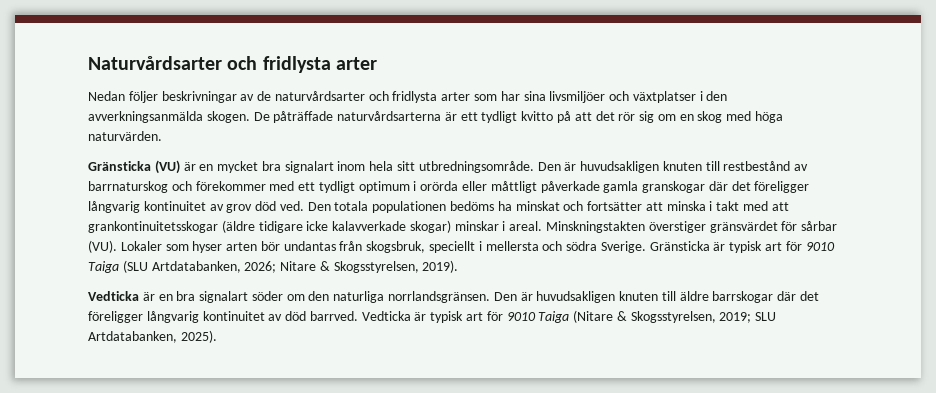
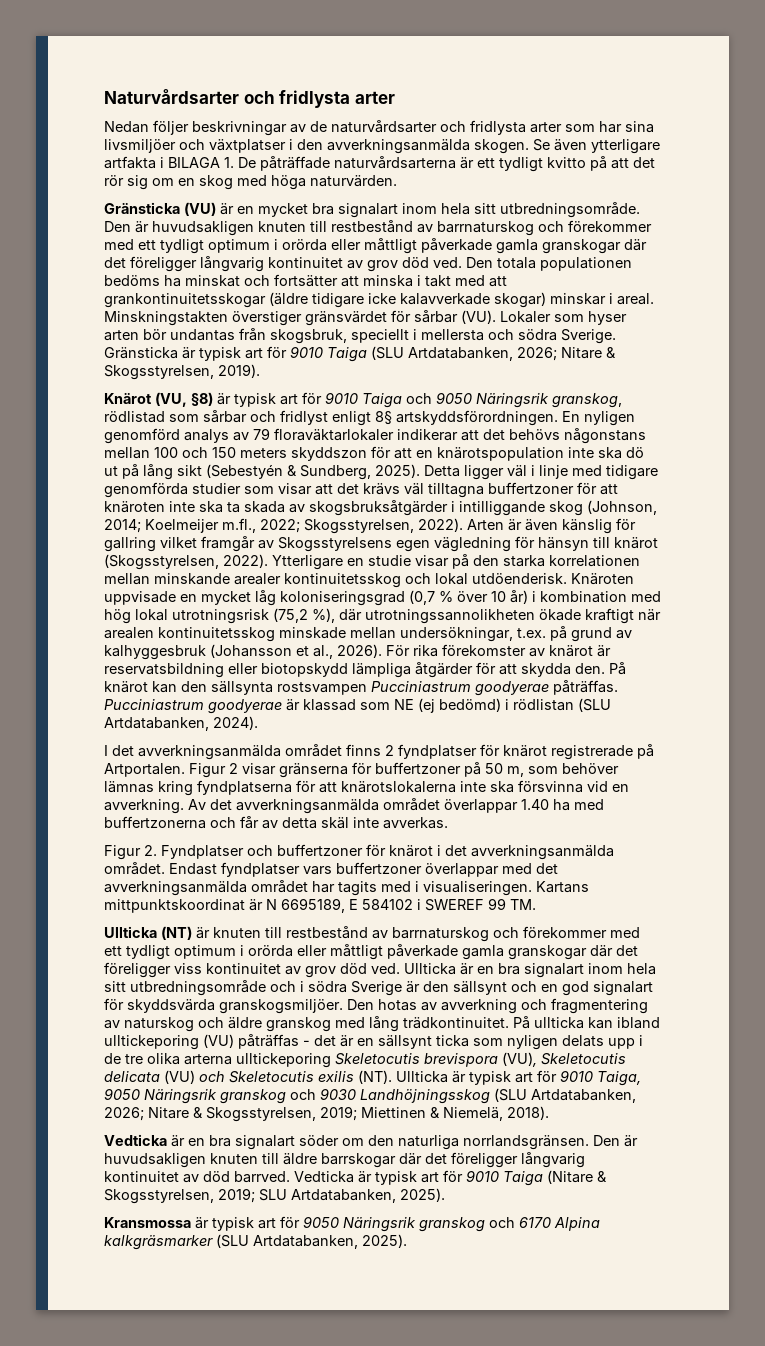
(250, 117) none -> [533,139,660,154] [104,156,234,169] Se även ytterligare artfakta i BILAGA 1.
(459, 266) none -> [104,392,622,408] [104,410,635,426] [104,428,646,444] [104,446,644,461] [104,464,658,480] [104,482,618,498] [104,500,657,516] [104,518,636,534] [104,536,658,552] [104,554,640,570] [104,573,634,588] [104,590,661,606] [104,608,661,624] [104,626,632,642] [104,644,611,660] [104,662,626,678] [104,680,618,696] [104,698,611,714] [104,716,258,731] [104,744,654,760] [104,762,619,778] [104,780,629,796] [104,798,604,814] [104,816,448,829] [104,844,614,860] [104,862,558,877] [104,880,589,896] [104,898,536,913] [104,926,640,942] [104,944,638,960] [104,962,656,978] [104,980,653,996] [104,998,648,1014] [104,1016,660,1032] [104,1034,643,1050] [104,1052,626,1068] [104,1070,641,1086] [104,1088,636,1104] [104,1106,549,1122] // Knärot (VU, §8) är typisk art för 9010 Taiga och 9050 Näringsrik granskog, rödlistad som sårbar och fridlyst enligt 8§ artskyddsförordningen. En nyligen genomförd analys av 79 floraväktarlokaler indikerar att det behövs någonstans mellan 100 och 150 meters skyddszon för att en knärotspopulation inte ska dö ut på lång sikt (Sebestyén & Sundberg, 2025). Detta ligger väl i linje med tidigare genomförda studier som visar att det krävs väl tilltagna buffertzoner för att knäroten inte ska ta skada av skogsbruksåtgärder i intilliggande skog (Johnson, 2014; Koelmeijer m.fl., 2022; Skogsstyrelsen, 2022). Arten är även känslig för gallring vilket framgår av Skogsstyrelsens egen vägledning för hänsyn till knärot (Skogsstyrelsen, 2022). Ytterligare en studie visar på den starka korrelationen mellan minskande arealer kontinuitetsskog och lokal utdöenderisk. Knäroten uppvisade en mycket låg koloniseringsgrad (0,7 % över 10 år) i kombination med hög lokal utrotningsrisk (75,2 %), där utrotningssannolikheten ökade kraftigt när arealen kontinuitetsskog minskade mellan undersökningar, t.ex. på grund av kalhyggesbruk (Johansson et al., 2026). För rika förekomster av knärot är reservatsbildning eller biotopskydd lämpliga åtgärder för att skydda den. På knärot kan den sällsynta rostsvampen Pucciniastrum goodyerae påträffas. Pucciniastrum goodyerae är klassad som NE (ej bedömd) i rödlistan (SLU Artdatabanken, 2024). // I det avverkningsanmälda området finns 2 fyndplatser för knärot registrerade på Artportalen. Figur 2 visar gränserna för buffertzoner på 50 m, som behöver lämnas kring fyndplatserna för att knärotslokalerna inte ska försvinna vid en avverkning. Av det avverkningsanmälda området överlappar 1.40 ha med buffertzonerna och får av detta skäl inte avverkas. // Figur 2. Fyndplatser och buffertzoner för knärot i det avverkningsanmälda området. Endast fyndplatser vars buffertzoner överlappar med det avverkningsanmälda området har tagits med i visualiseringen. Kartans mittpunktskoordinat är N 6695189, E 584102 i SWEREF 99 TM. // Ullticka (NT) är knuten till restbestånd av barrnaturskog och förekommer med ett tydligt optimum i orörda eller måttligt påverkade gamla granskogar där det föreligger viss kontinuitet av grov död ved. Ullticka är en bra signalart inom hela sitt utbredningsområde och i södra Sverige är den sällsynt och en god signalart för skyddsvärda granskogsmiljöer. Den hotas av avverkning och fragmentering av naturskog och äldre granskog med lång trädkontinuitet. På ullticka kan ibland ulltickeporing (VU) påträffas - det är en sällsynt ticka som nyligen delats upp i de tre olika arterna ulltickeporing Skeletocutis brevispora (VU), Skeletocutis delicata (VU) och Skeletocutis exilis (NT). Ullticka är typisk art för 9010 Taiga, 9050 Näringsrik granskog och 9030 Landhöjningsskog (SLU Artdatabanken, 2026; Nitare & Skogsstyrelsen, 2019; Miettinen & Niemelä, 2018).
(217, 336) none -> [104,1216,600,1232] [104,1234,407,1250] // Kransmossa är typisk art för 9050 Näringsrik granskog och 6170 Alpina kalkgräsmarker (SLU Artdatabanken, 2025).

